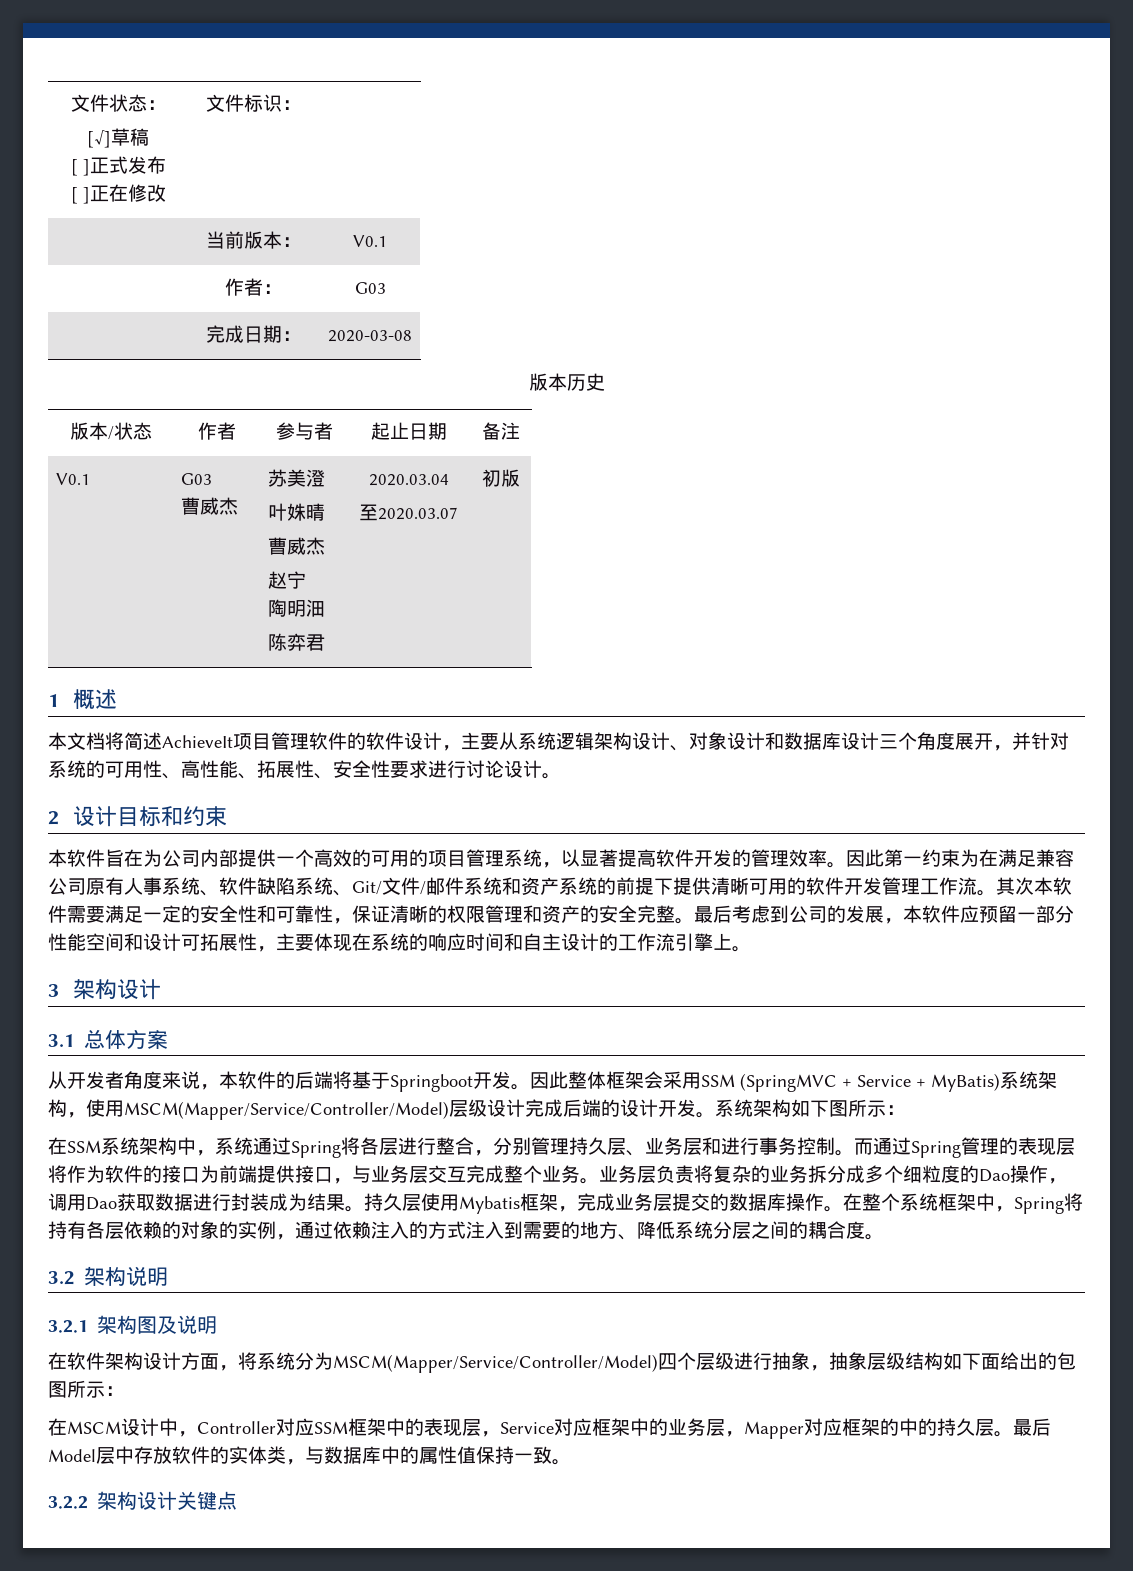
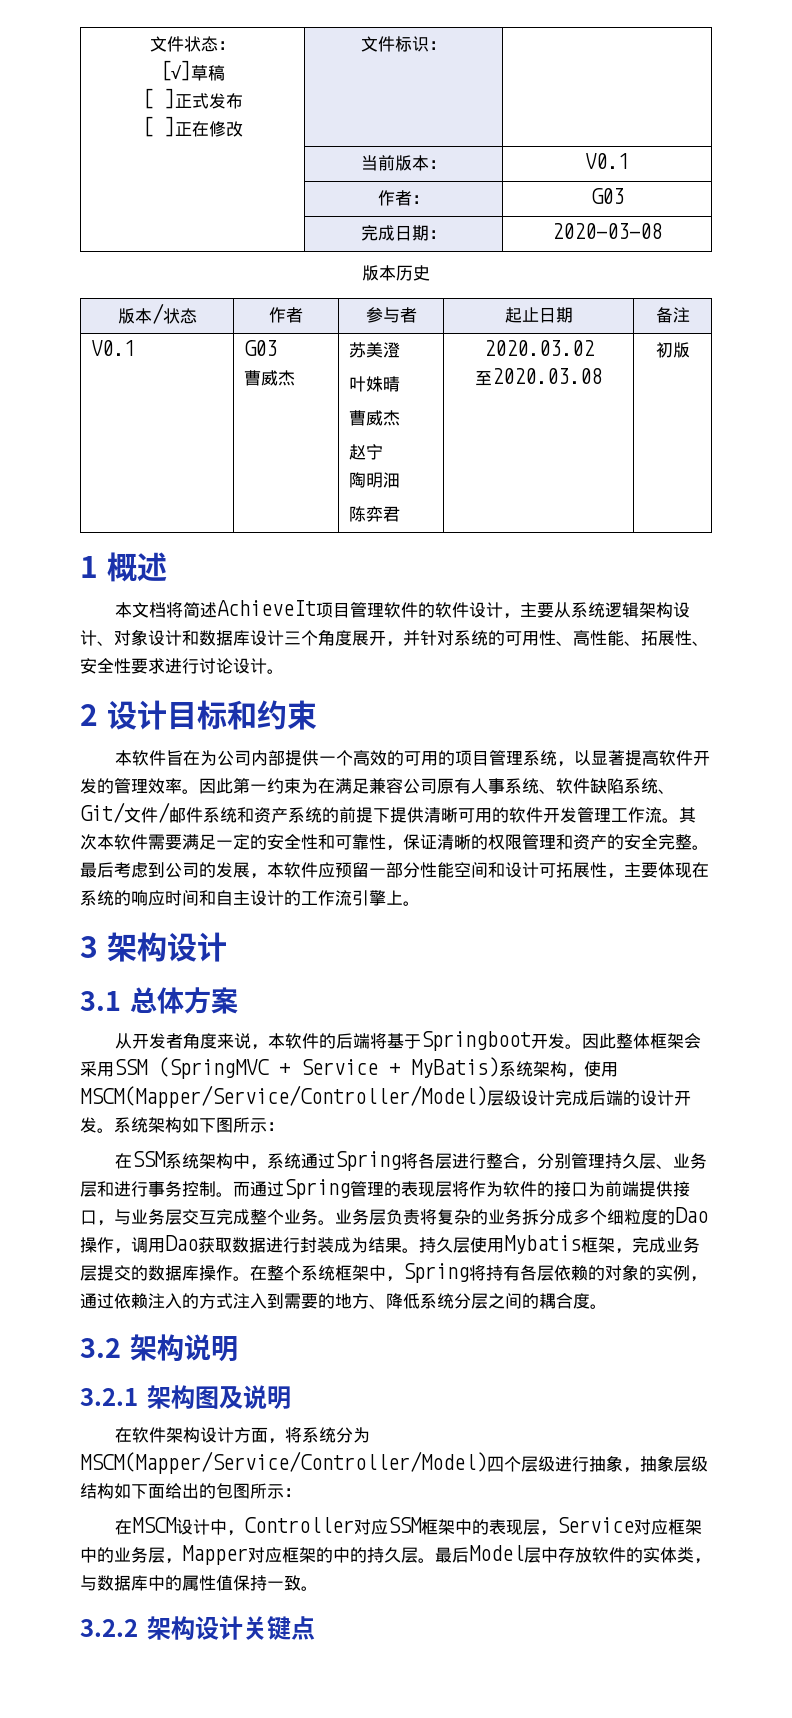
[368,474,449,486] 2020.03.04 -> [483,340,594,356] 2020.03.02
[378,507,458,520] 2020.03.07 -> [492,368,602,384] 2020.03.08

